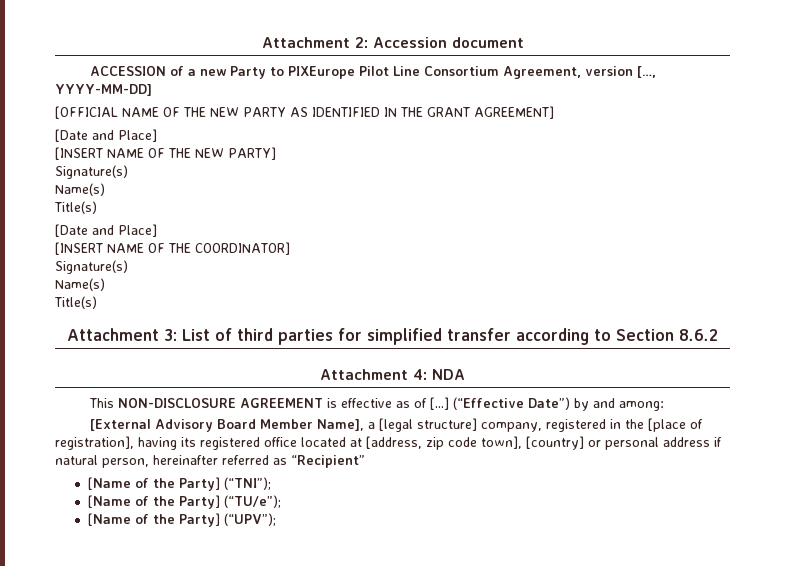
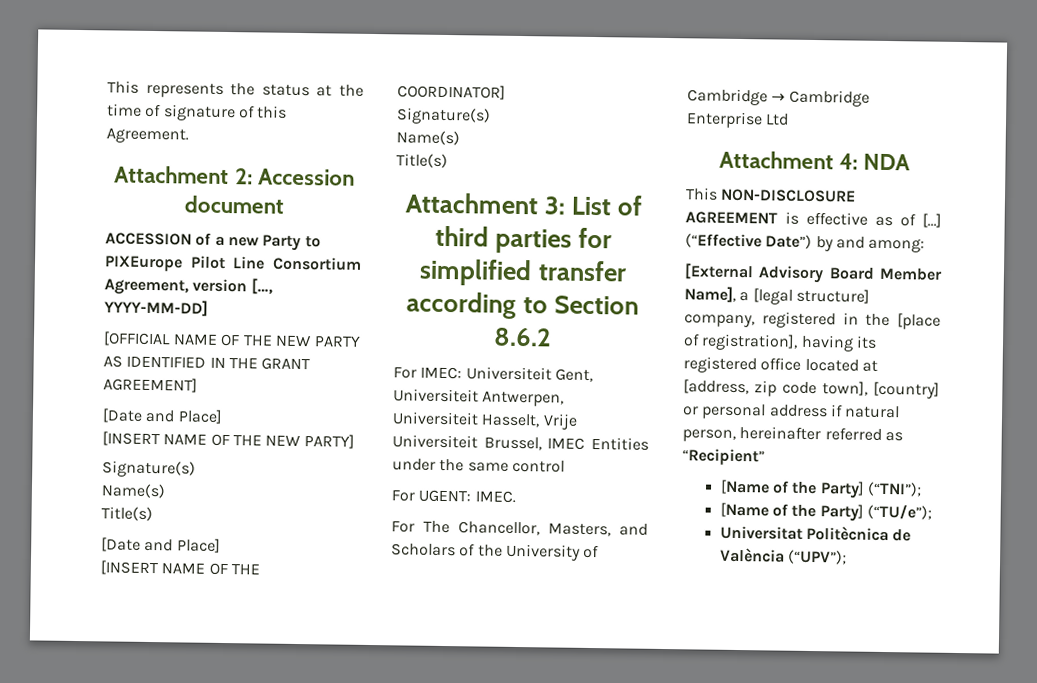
(261, 42) none -> [107,80,364,98] [107,103,288,122] [106,127,189,144] This represents the status at the time of signature of this Agreement. //
(718, 335) none -> [393,366,593,383] [393,388,565,407] [392,411,578,430] [392,434,649,451] [392,458,565,473] [391,489,516,503] [391,520,648,537] [391,543,600,561] [687,88,870,107] [686,111,790,129] // For IMEC: Universiteit Gent, Universiteit Antwerpen, Universiteit Hasselt, Vrije Universiteit Brussel, IMEC Entities under the same control // For UGENT: IMEC. // For The Chancellor, Masters, and Scholars of the University of Cambridge → Cambridge Enterprise Ltd
[87,513,220,527] [Name of the Party] -> [719,525,912,542] [719,547,785,563] Universitat Politècnica de València

